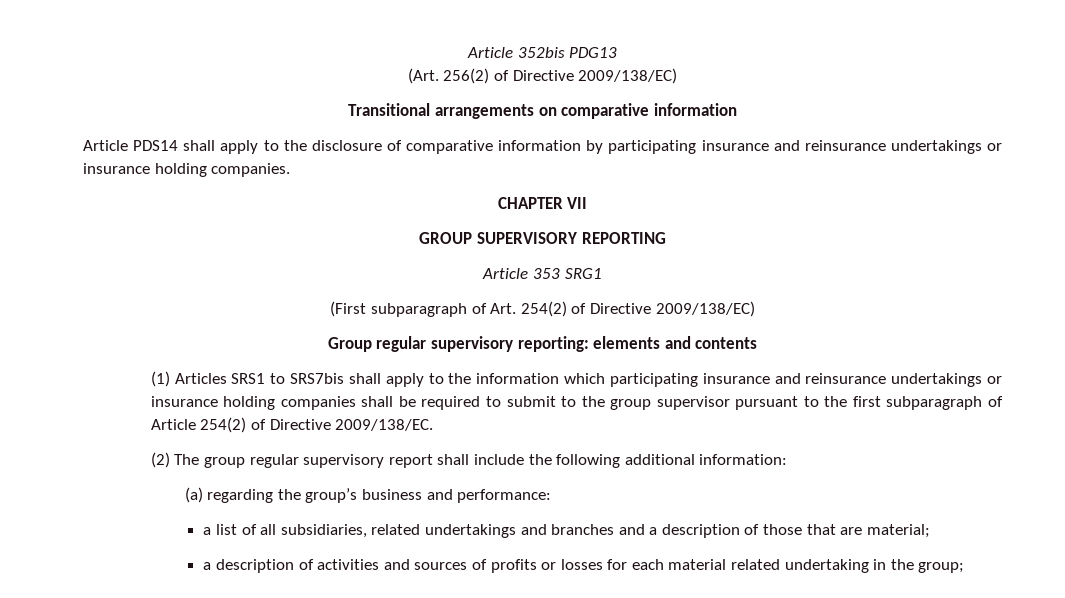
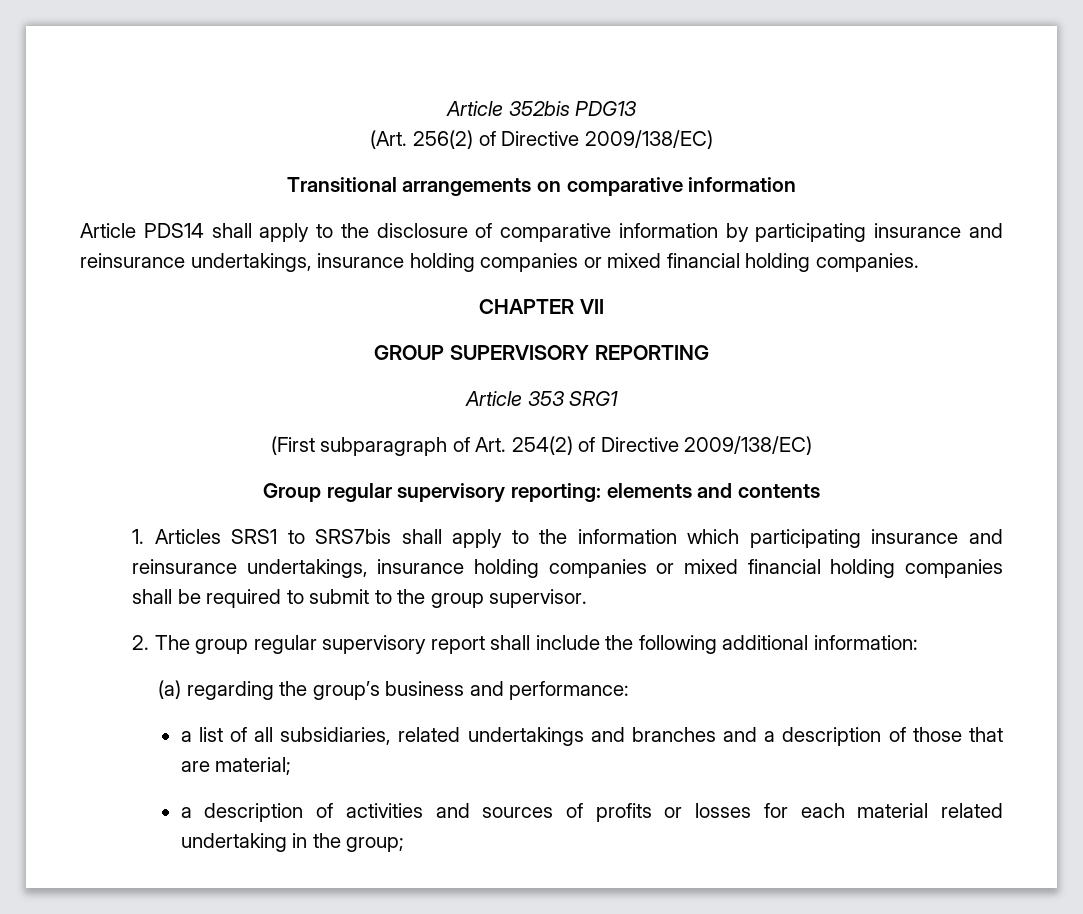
[890,140,1002,154] [83,163,150,174] undertakings or insurance -> [190,253,740,272] undertakings, insurance holding companies or mixed financial
[150,371,170,387] (1) -> [132,529,145,544] 1.
[891,373,1002,387] [150,396,218,407] undertakings or insurance -> [246,559,821,578] undertakings, insurance holding companies or mixed financial
[656,396,1003,410] [150,417,434,433] [150,452,170,468] supervisor pursuant to the first subparagraph of Article 254(2) of Directive 2009/138/EC. // (2) -> [489,589,588,608] [132,635,150,650] supervisor. // 2.

